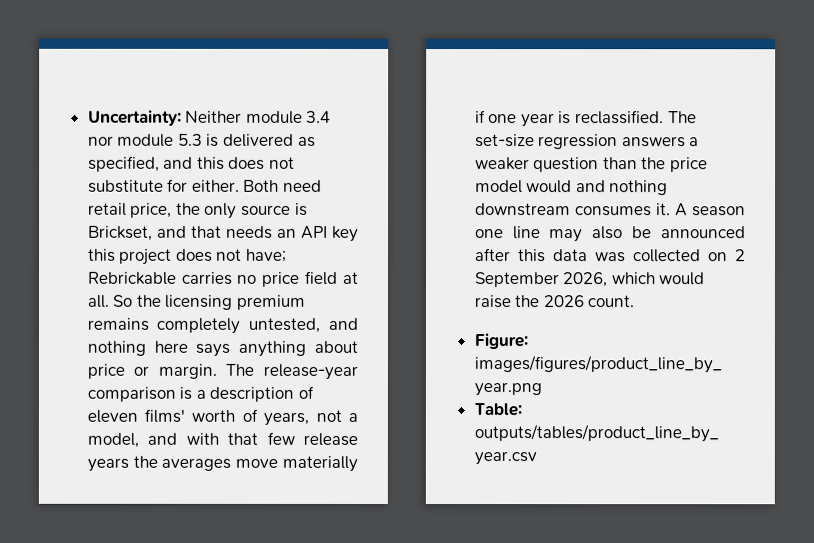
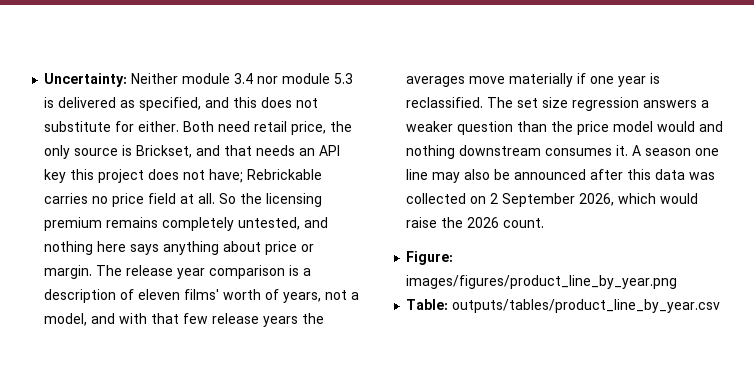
[263,363,358,380] release-year -> [126,265,206,279] release year
[474,134,535,148] set-size -> [517,97,569,108] set size

